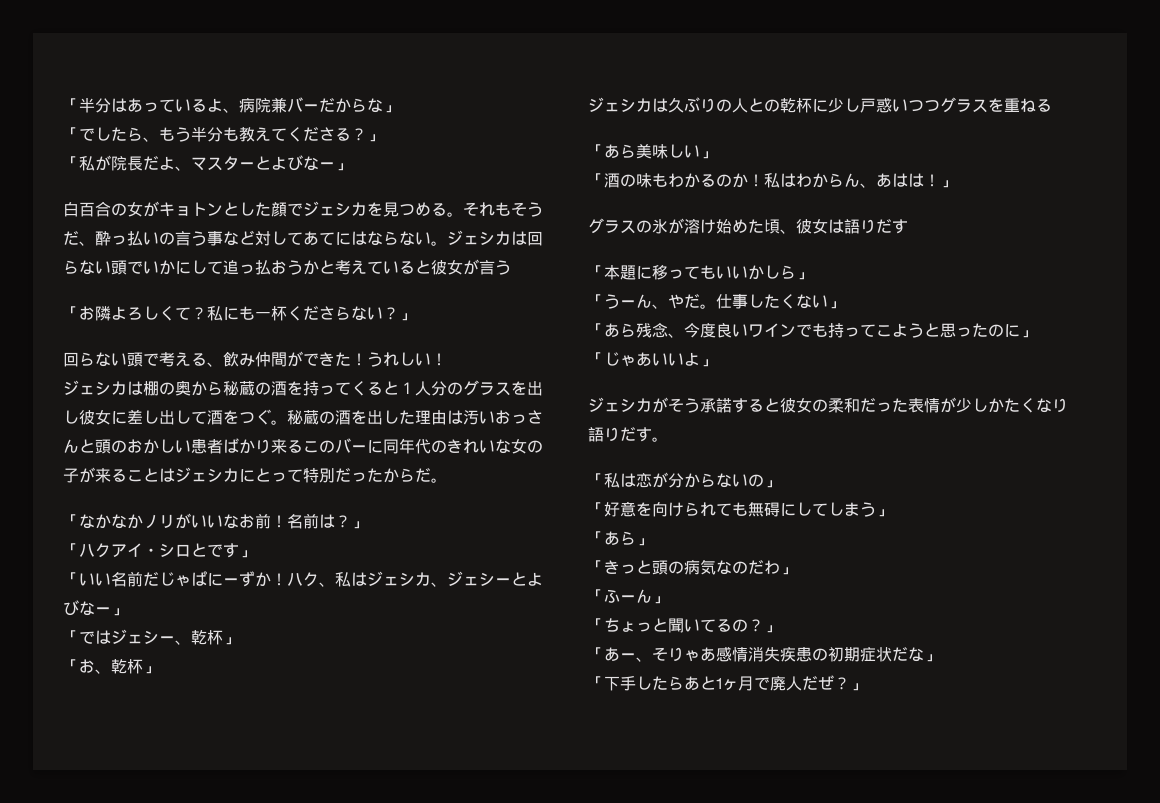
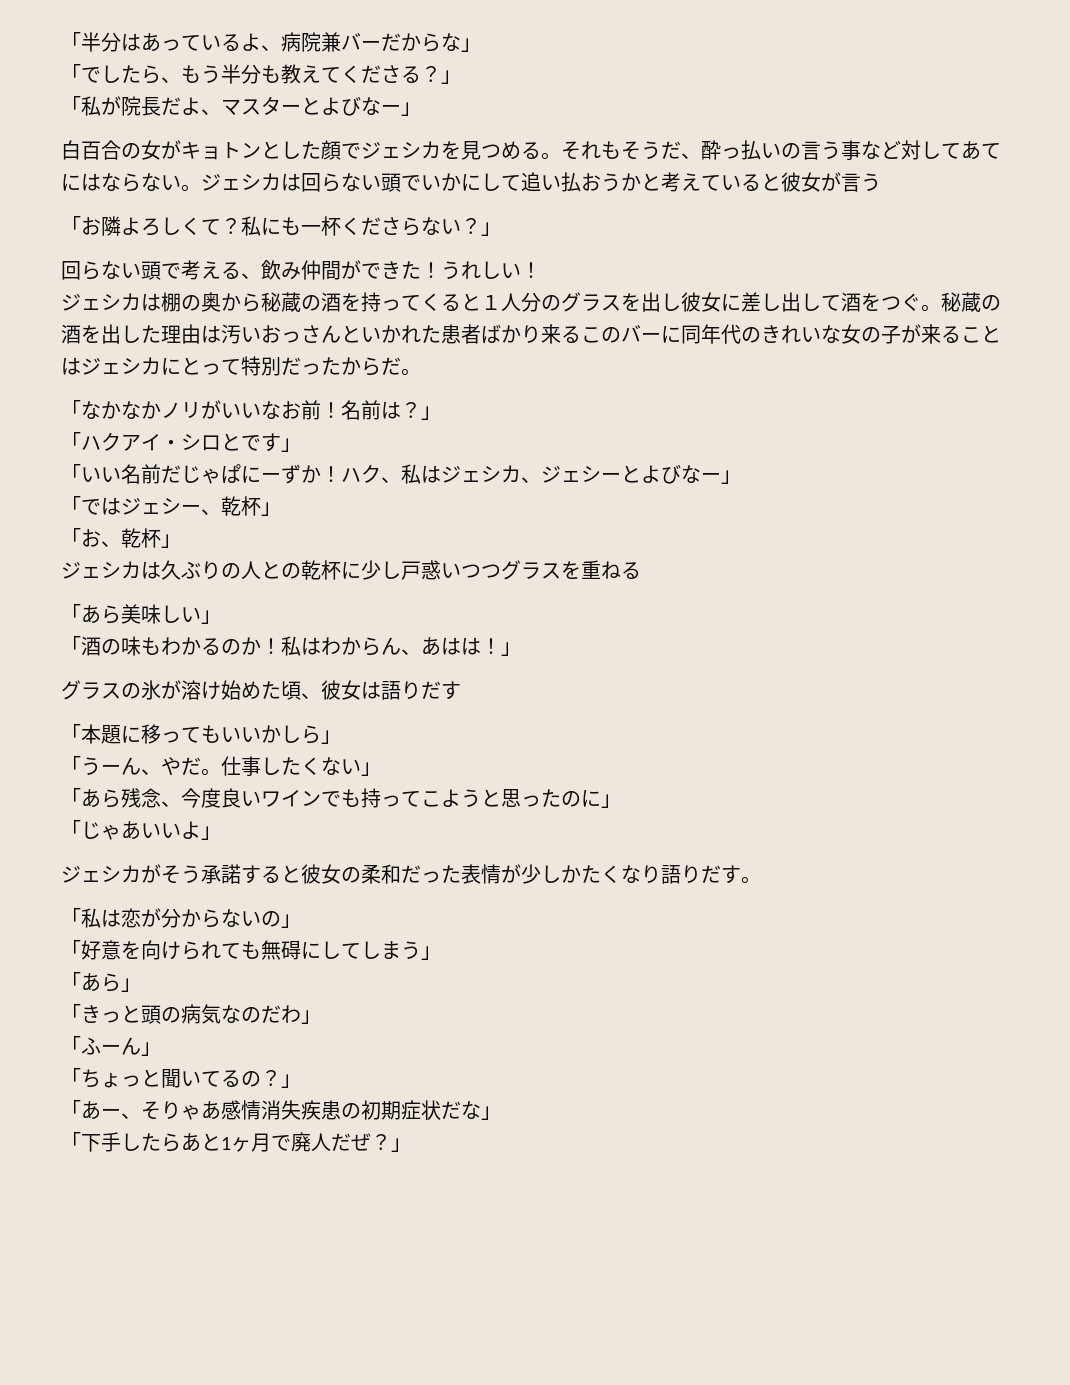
[239,264,255,274] っ -> [541,175,561,190] い
[95,439,191,454] 頭のおかしい -> [361,325,441,343] いかれた

